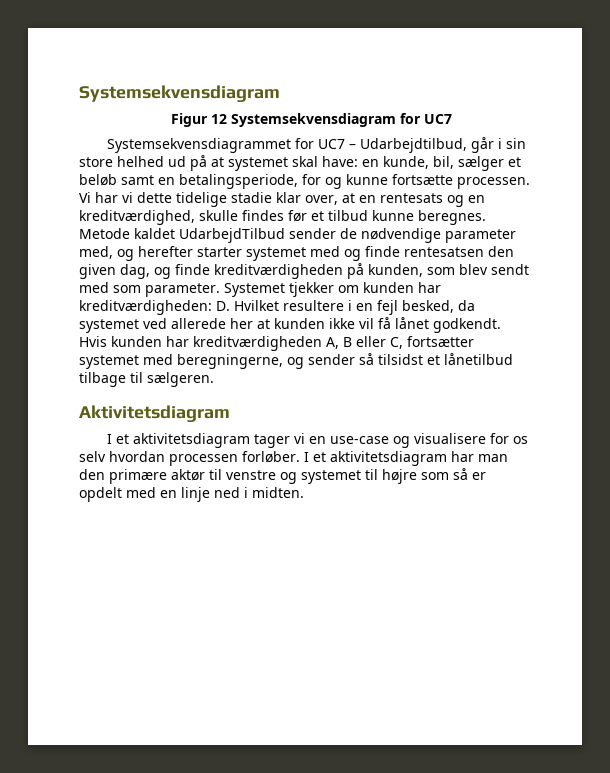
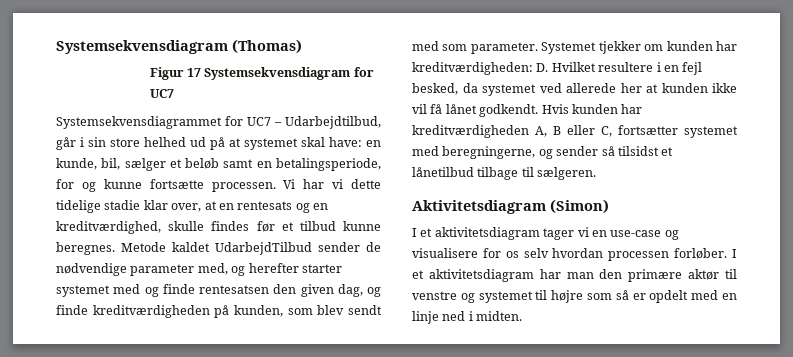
[79,85,280,102] Systemsekvensdiagram -> [56,39,302,54] Systemsekvensdiagram (Thomas)
[210,114,227,124] 12 -> [186,68,201,77] 17
(230, 413) none -> [550,199,609,214] (Simon)

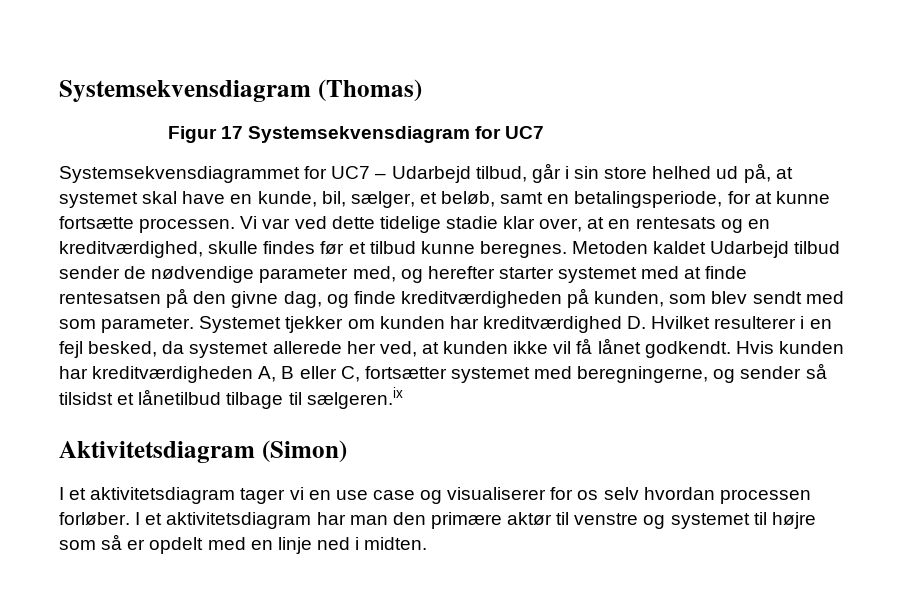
[285,116,381,129] Udarbejdtilbud, -> [391,166,527,183] Udarbejd tilbud,
[210,137,225,150] på -> [743,163,771,183] på,
[329,137,362,147] have: -> [182,191,226,204] have
[124,158,220,171] sælger et beløb -> [350,191,496,208] sælger, et beløb,
[81,182,96,192] og -> [754,192,772,204] at
[303,179,344,189] har vi -> [262,216,327,229] var ved
[121,242,312,255] Metode kaldet UdarbejdTilbud -> [572,241,841,258] Metoden kaldet Udarbejd tilbud
[144,287,159,297] og -> [684,267,702,279] at
[273,284,334,297] den given -> [166,288,279,308] på den givne
[412,62,533,75] kreditværdigheden: -> [482,316,622,333] kreditværdighed
[598,62,654,72] resultere -> [714,316,797,329] resulterer
[539,83,562,93] ved -> (269, 350) none
(642, 88) none -> [379,341,417,357] ved,
[537,167,597,180] sælgeren. -> [306,387,403,409] sælgeren.ix
[610,230,679,240] [412,248,478,258] use-case og visualisere -> [335,487,547,504] use case og visualiserer

